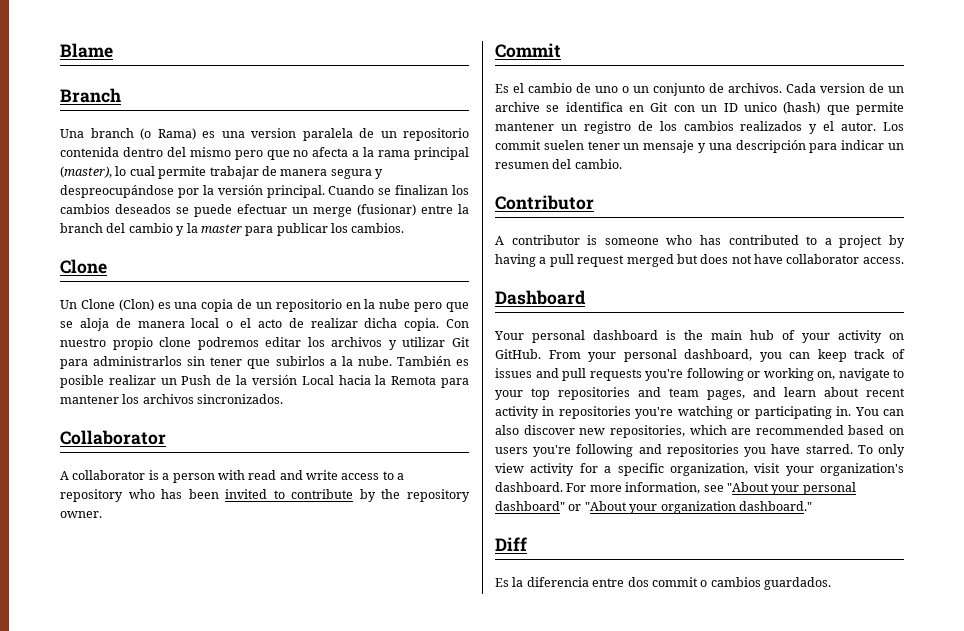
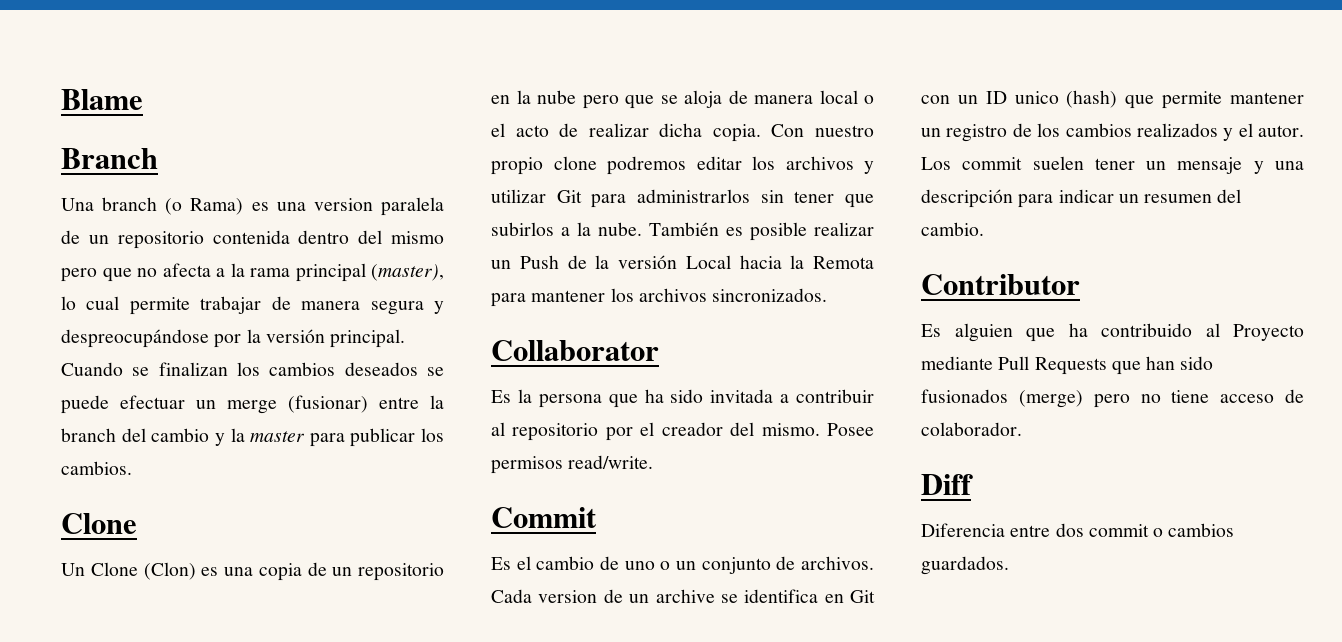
[60,470,405,483] [60,489,470,502] [60,511,102,518] A collaborator is a person with read and write access to a repository who has been invited to contribute by the repository owner. -> [491,389,874,408] [491,422,874,441] [491,455,654,474] Es la persona que ha sido invitada a contribuir al repositorio por el creador del mismo. Posee permisos read/write.
[495,235,905,248] [495,254,904,267] [495,290,586,305] [494,330,904,343] [495,349,905,362] [495,368,904,381] [495,387,905,400] [495,406,904,419] [495,425,904,438] [495,444,905,457] [495,463,904,476] [495,482,856,495] [495,501,812,514] [495,537,527,551] [495,577,589,587] A contributor is someone who has contributed to a project by having a pull request merged but does not have collaborator access. // Dashboard // Your personal dashboard is the main hub of your activity on GitHub. From your personal dashboard, you can keep track of issues and pull requests you're following or working on, navigate to your top repositories and team pages, and learn about recent activity in repositories you're watching or participating in. You can also discover new repositories, which are recommended based on users you're following and repositories you have starred. To only view activity for a specific organization, visit your organization's dashboard. For more information, see "About your personal dashboard" or "About your organization dashboard." // Diff // Es la diferencia -> [921,323,1304,342] [921,356,1214,375] [921,389,1304,408] [921,422,1022,436] [921,474,973,495] [921,523,1005,537] Es alguien que ha contribuido al Proyecto mediante Pull Requests que han sido fusionados (merge) pero no tiene acceso de colaborador. // Diff // Diferencia

